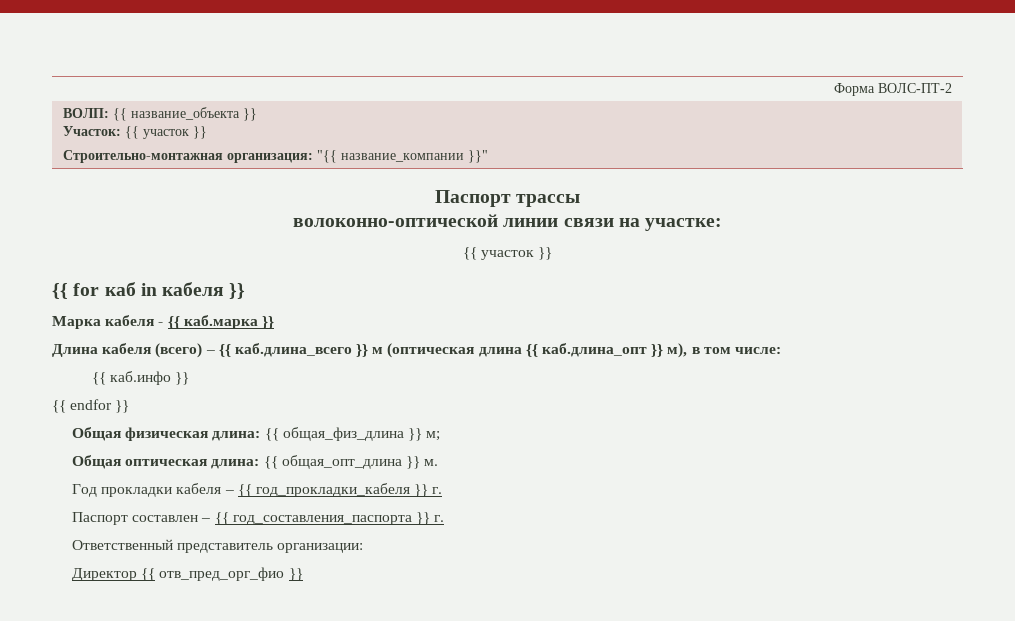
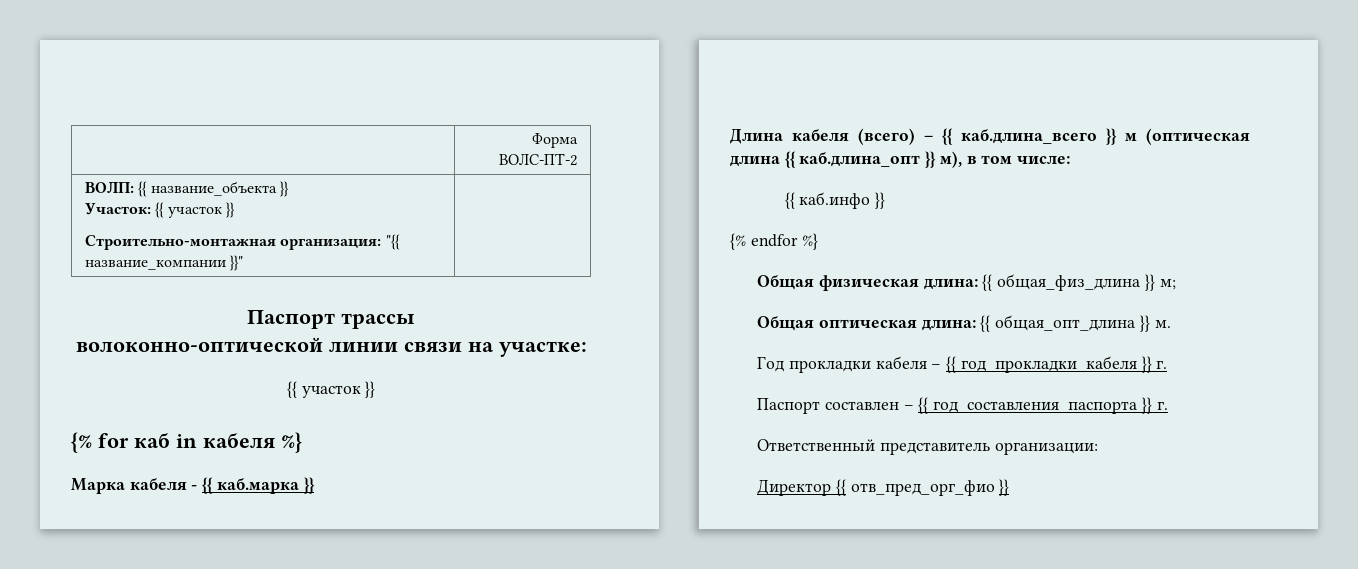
[52,283,68,299] {{ -> [71,432,92,453] {%
[229,283,246,299] }} -> [281,432,302,453] %}
[52,399,130,413] {{ endfor }} -> [730,233,819,250] {% endfor %}

